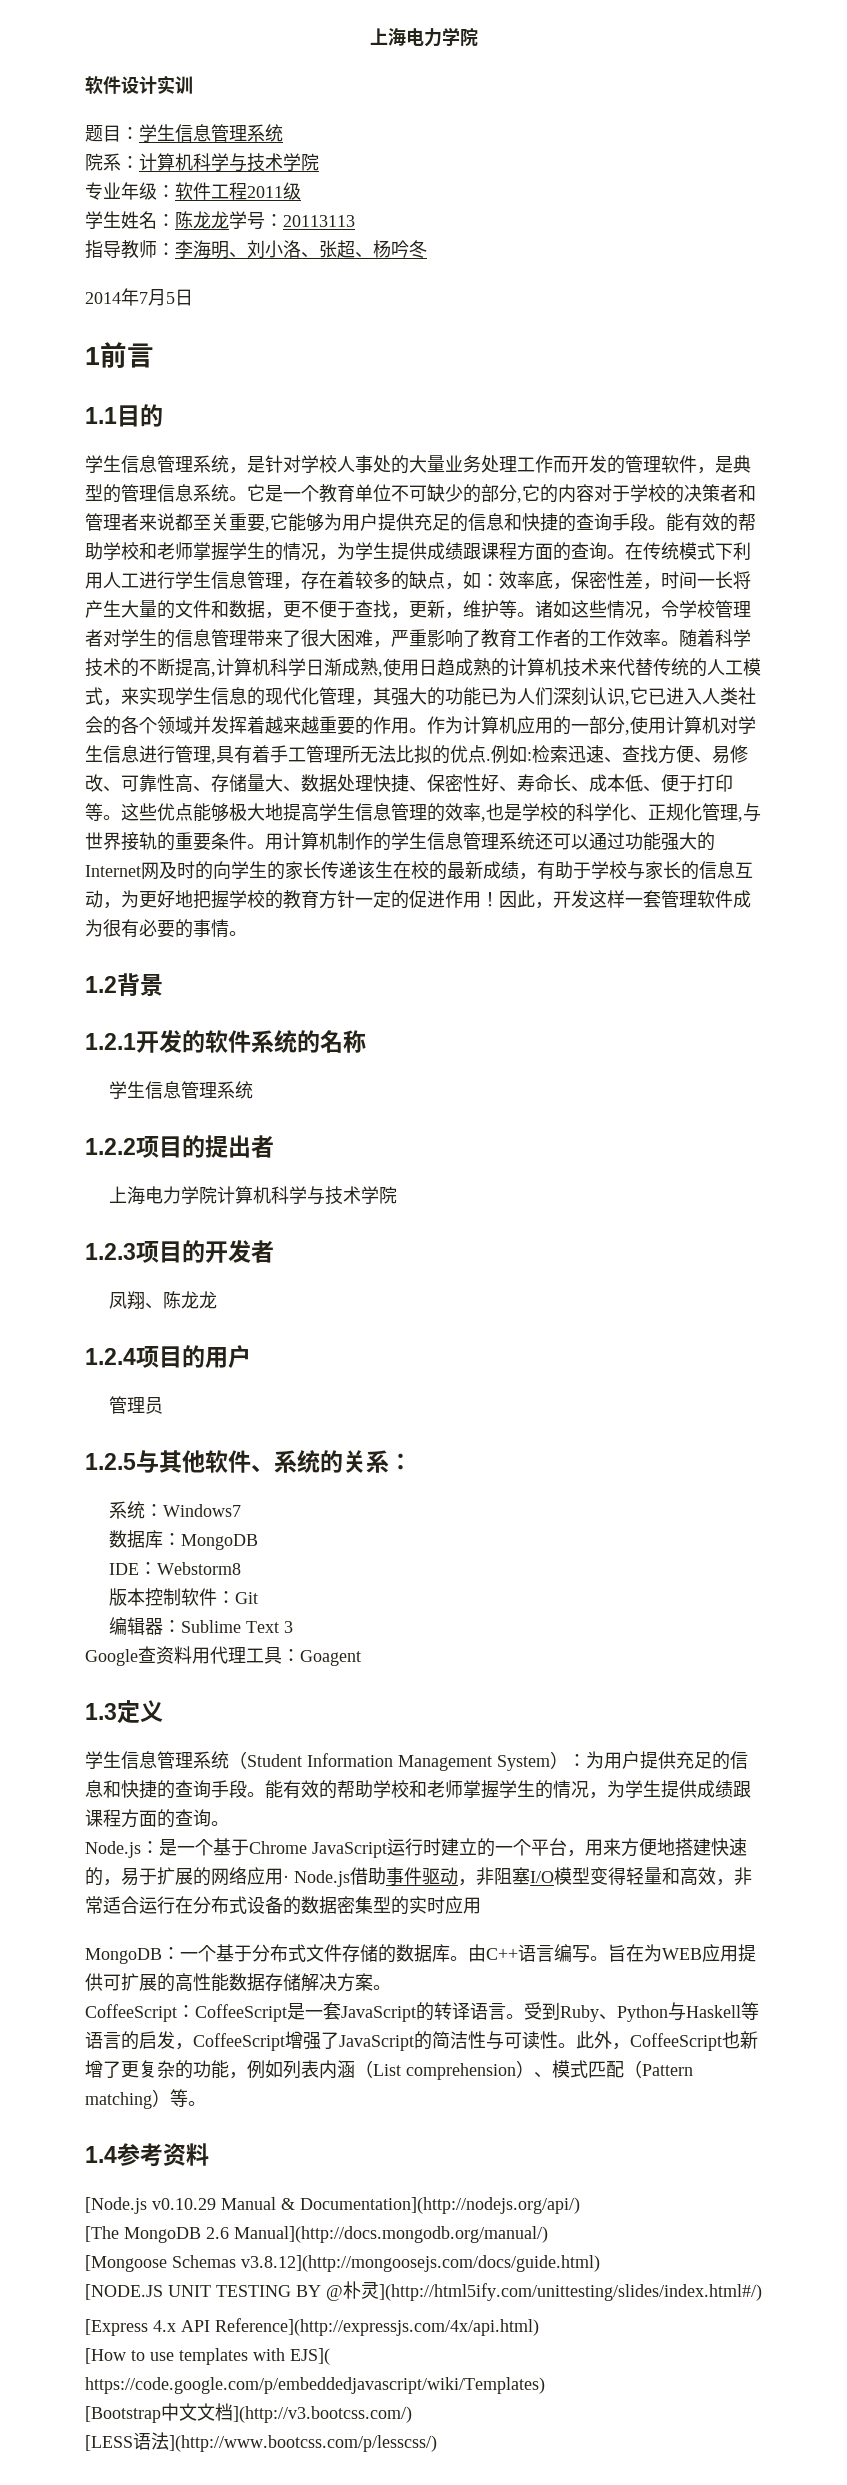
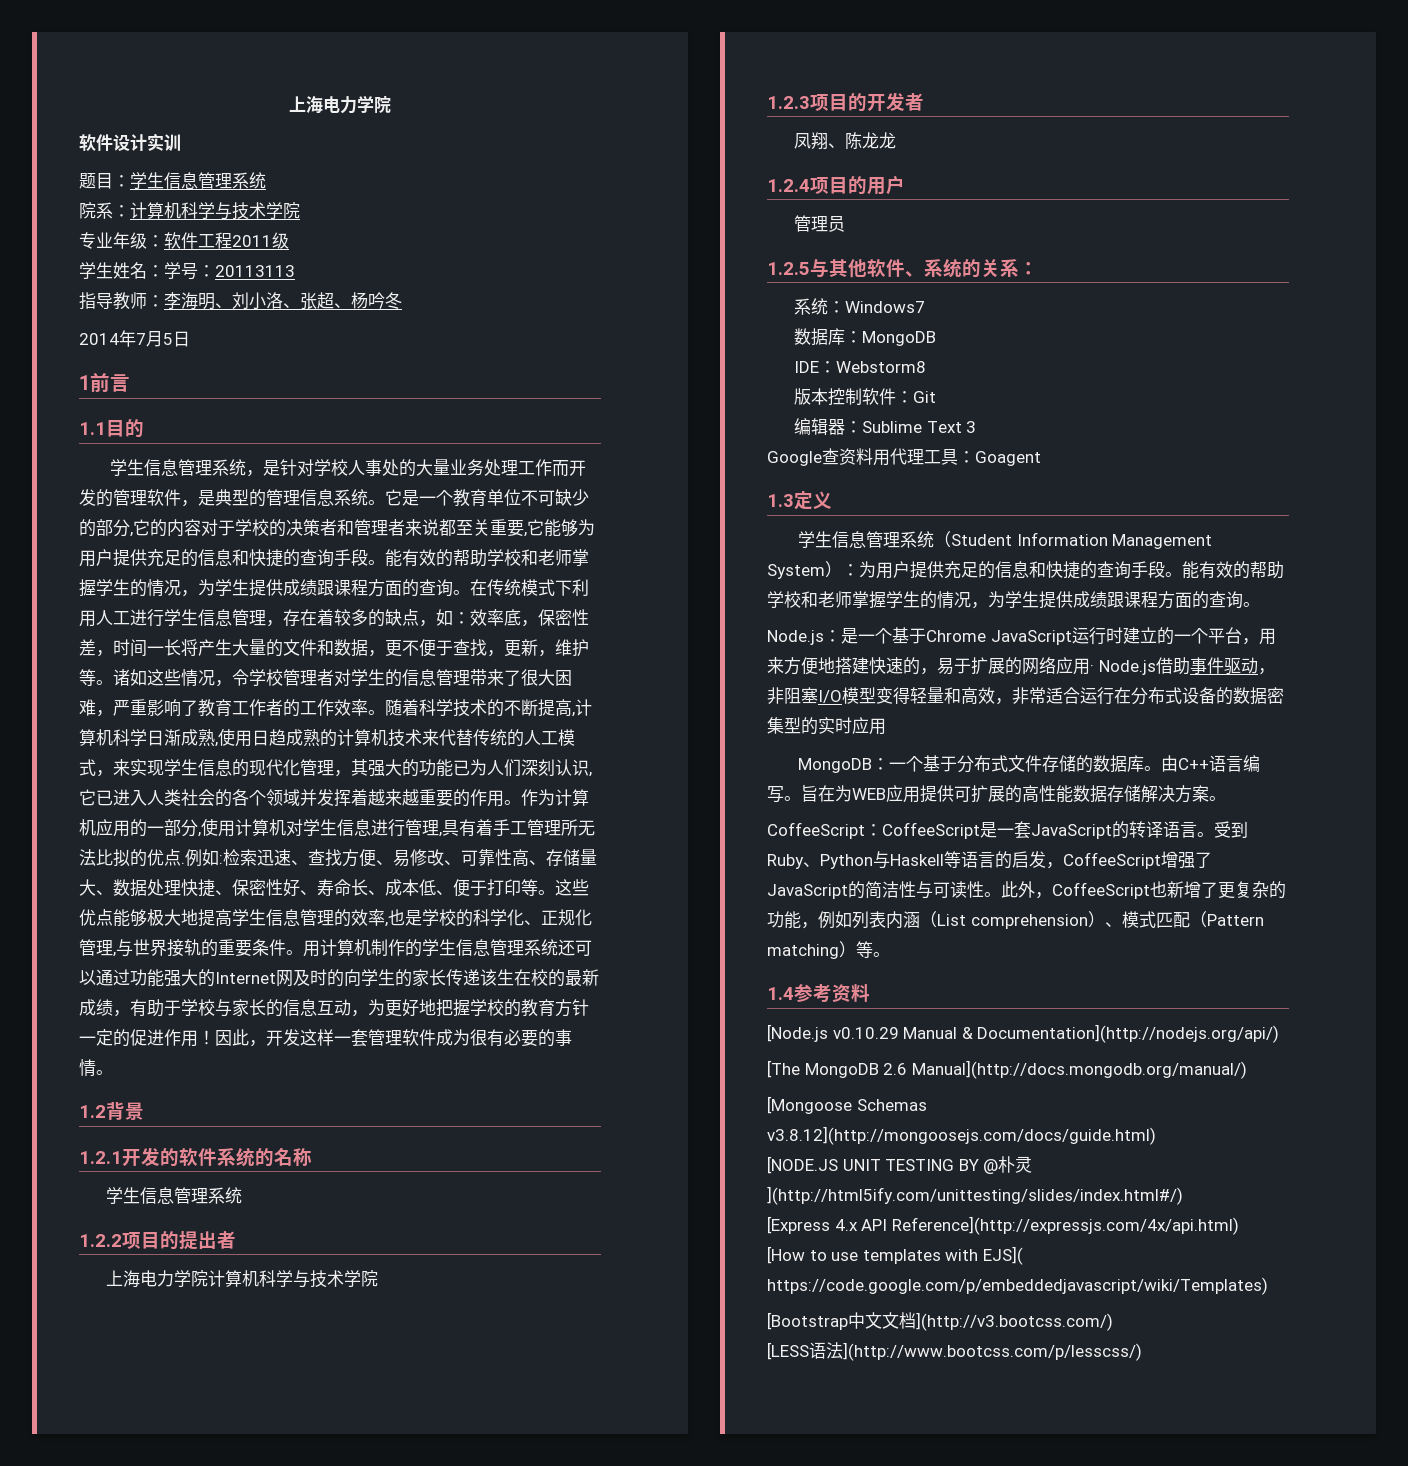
[175,211,229,229] 陈龙龙 -> (164, 271) none

